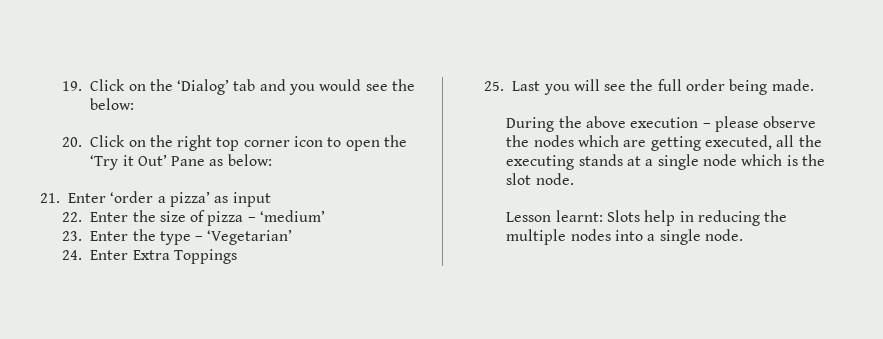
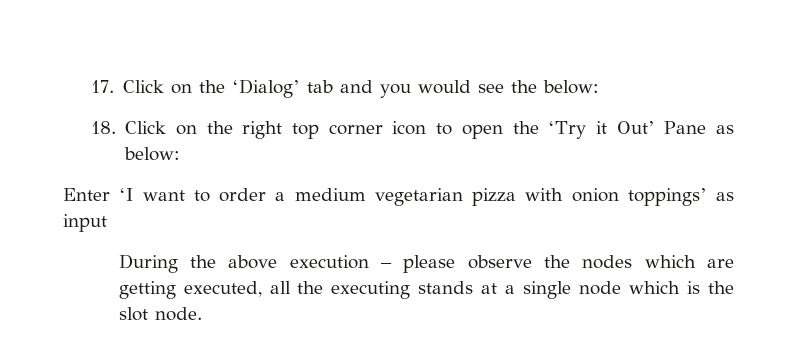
[62,81,83,91] 19. -> [90,80,114,93] 17.
[62,137,83,147] 20. -> [90,121,116,134] 18.
[40,191,271,207] [62,210,326,226] [62,229,293,245] [62,249,237,264] [484,79,814,95] 21. Enter ‘order a pizza’ as input // 22. Enter the size of pizza – ‘medium’ // 23. Enter the type – ‘Vegetarian’ // 24. Enter Extra Toppings // 25. Last you will see the full order being made. -> [63,188,734,206] [63,214,107,232] Enter ‘I want to order a medium vegetarian pizza with onion toppings’ as input
[506,210,788,226] [506,229,743,245] // Lesson learnt: Slots help in reducing the multiple nodes into a single node. -> (202, 314) none

